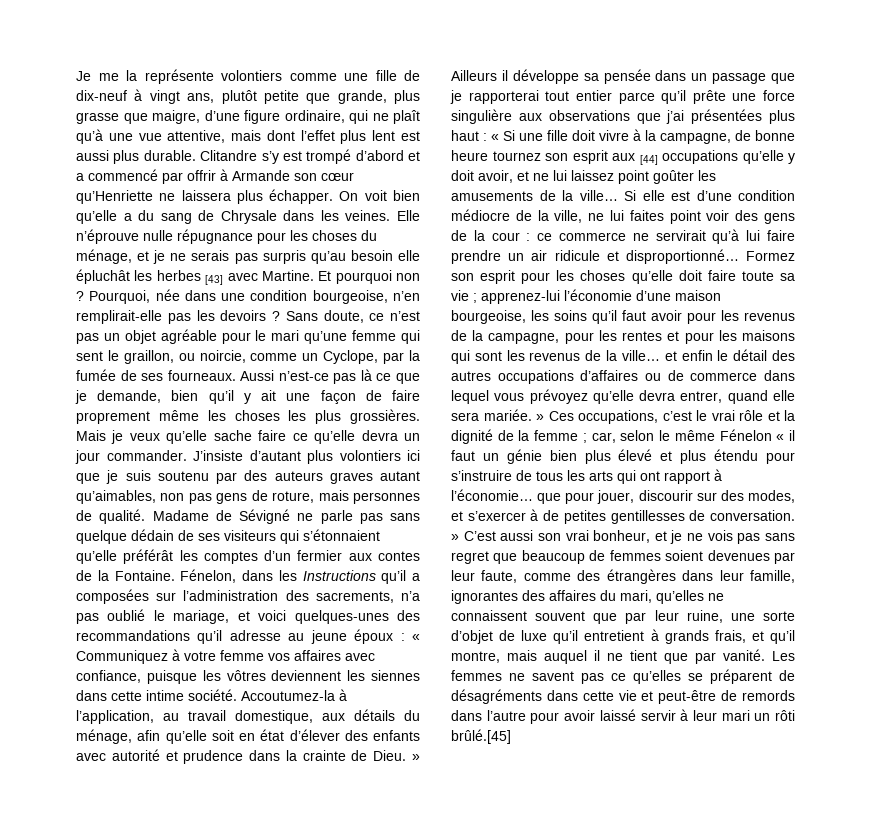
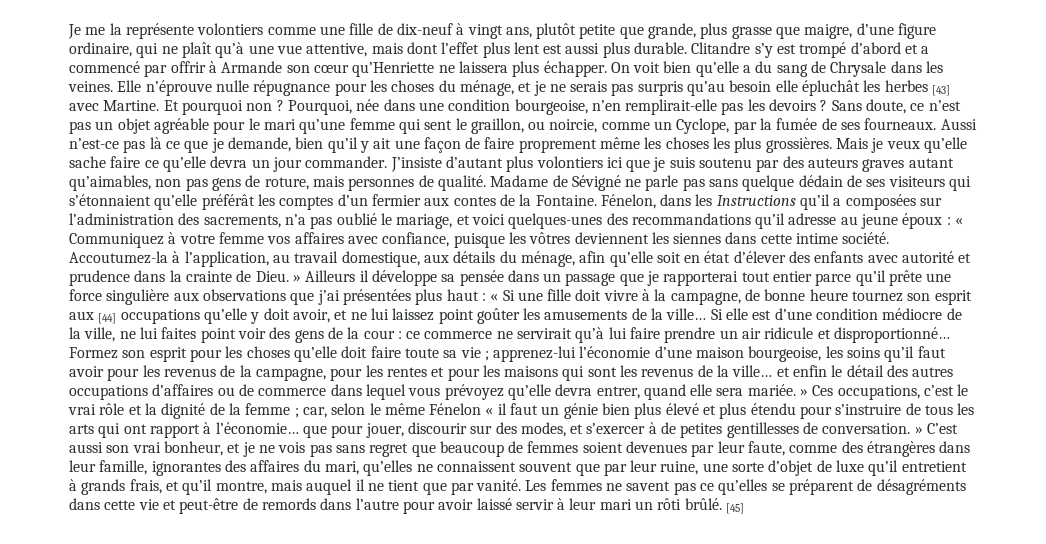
[451,729,511,744] brûlé.[45] -> [684,498,745,514] brûlé. [45]

